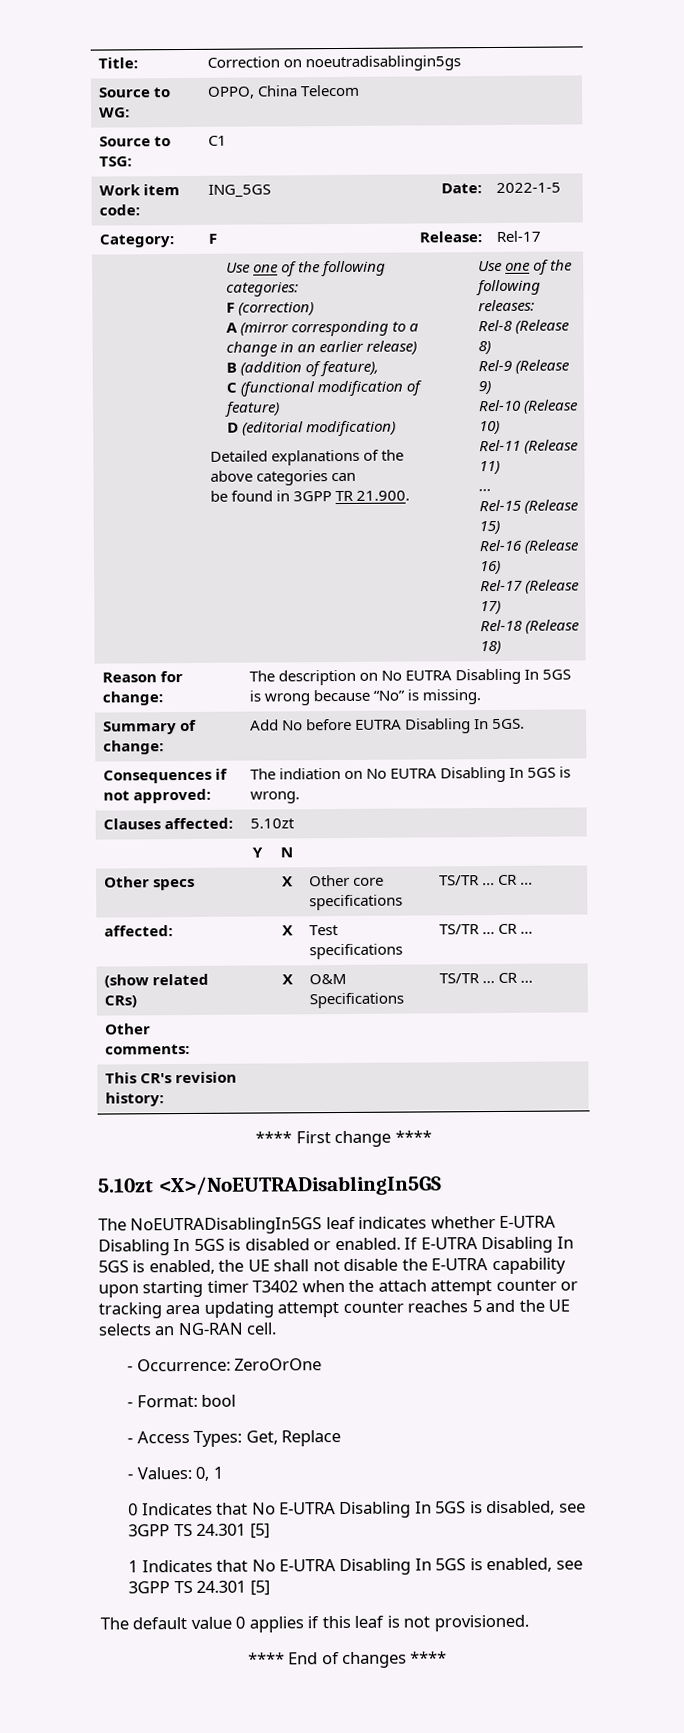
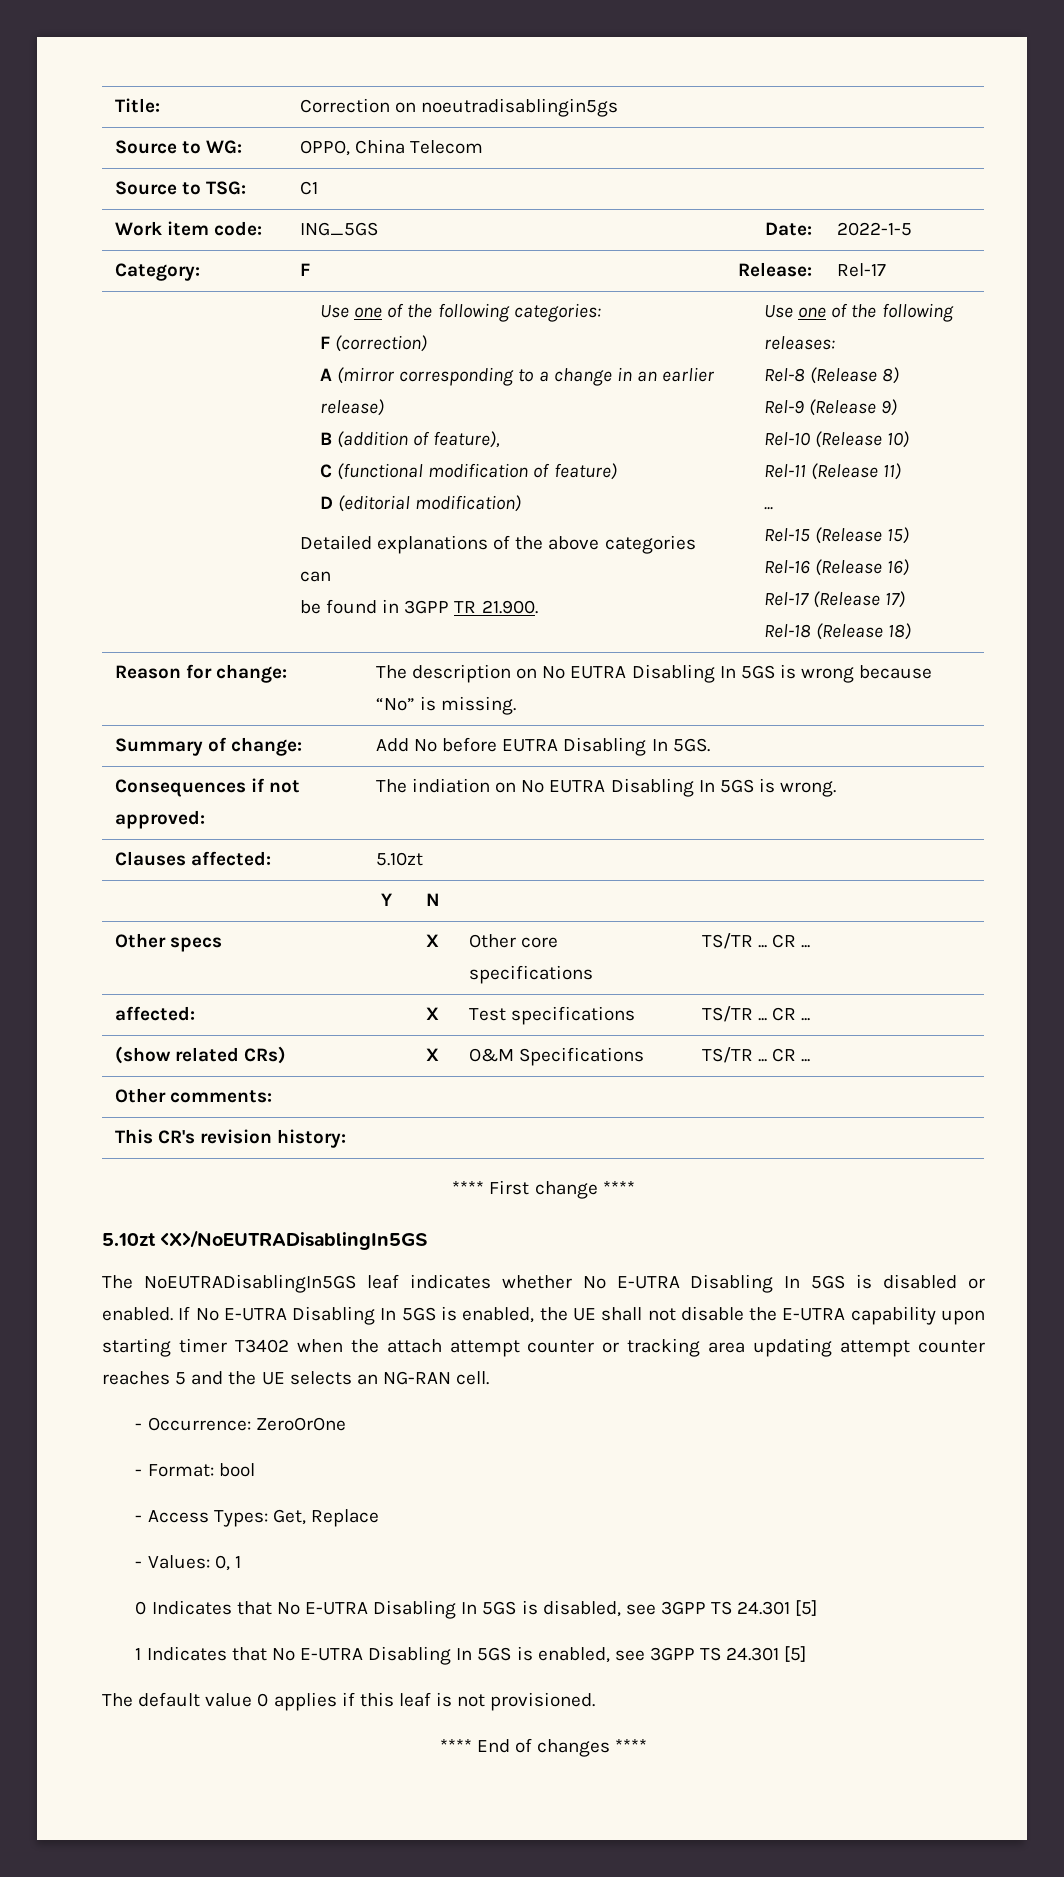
(496, 1222) none -> [582,1276,606,1289] No
(419, 1243) none -> [195,1308,219,1321] No

